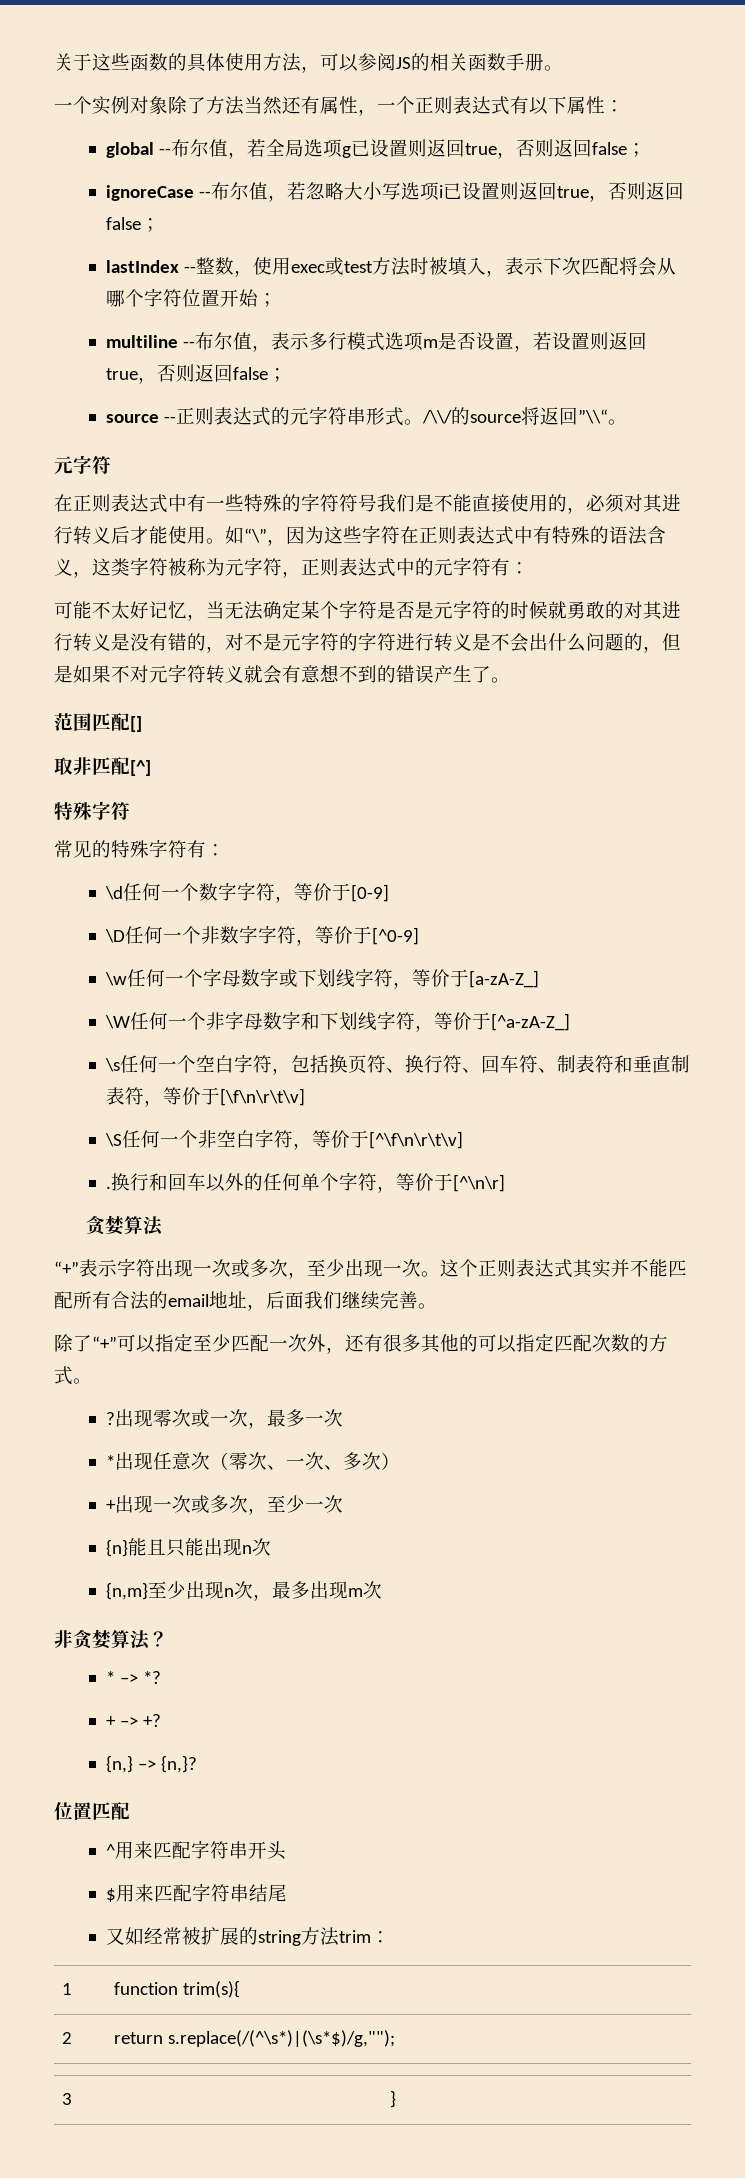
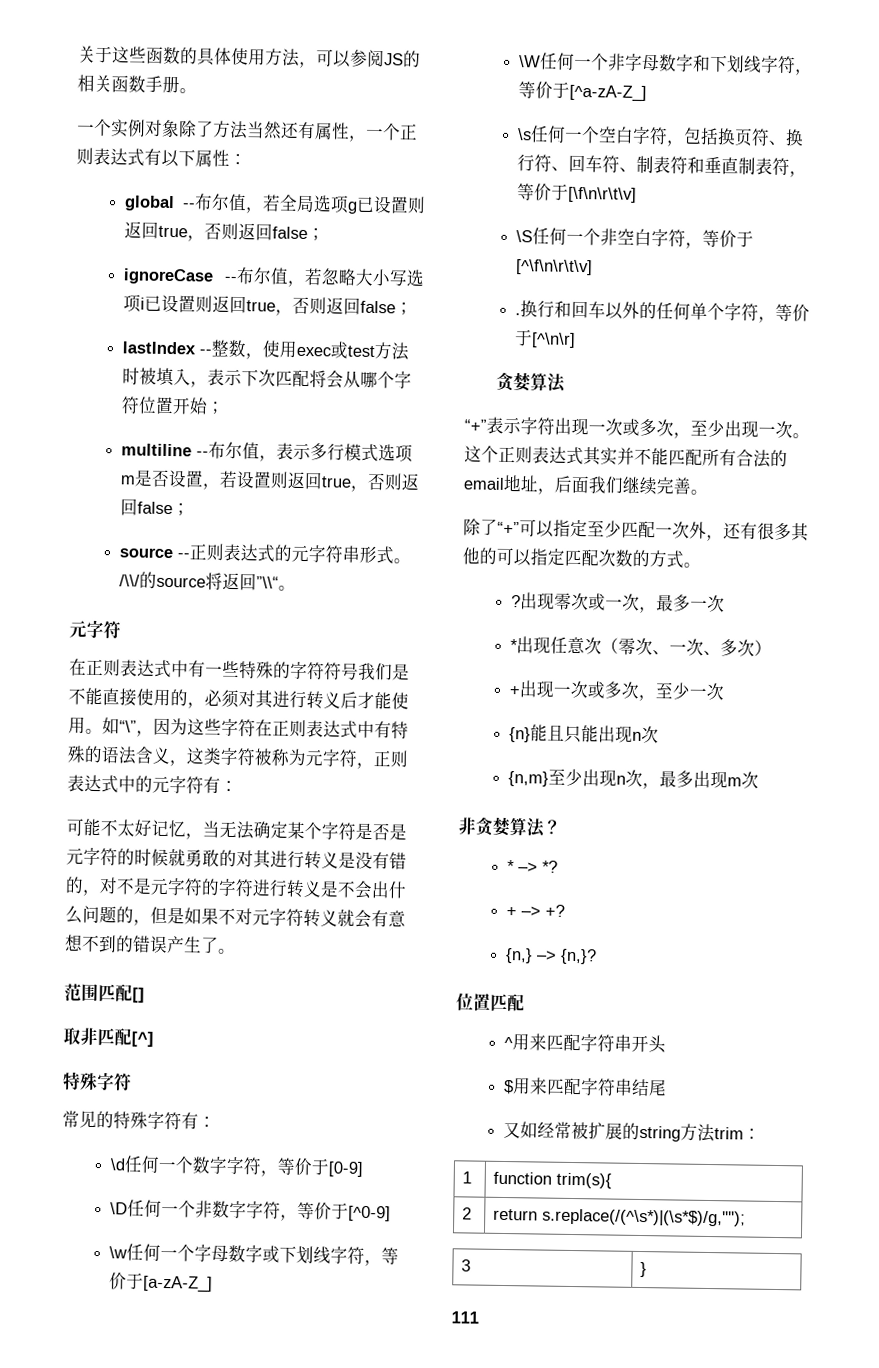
(397, 2099) none -> [451,1311,479,1324] // 111

